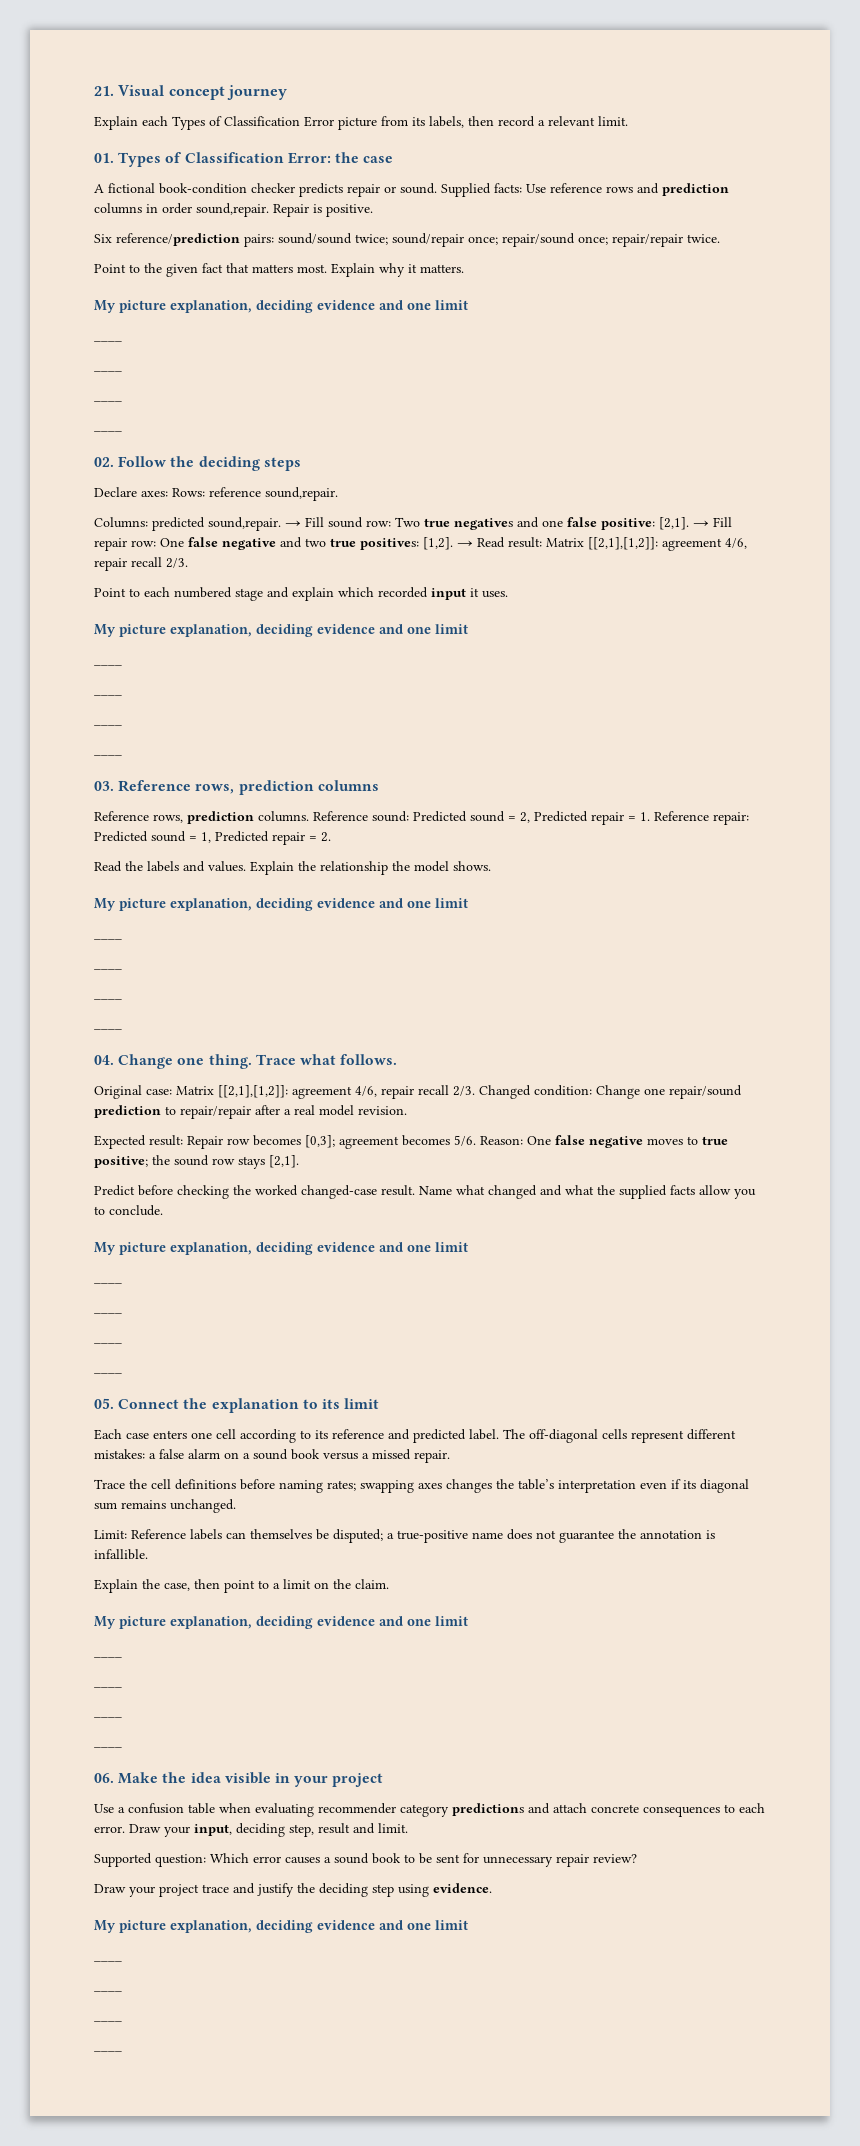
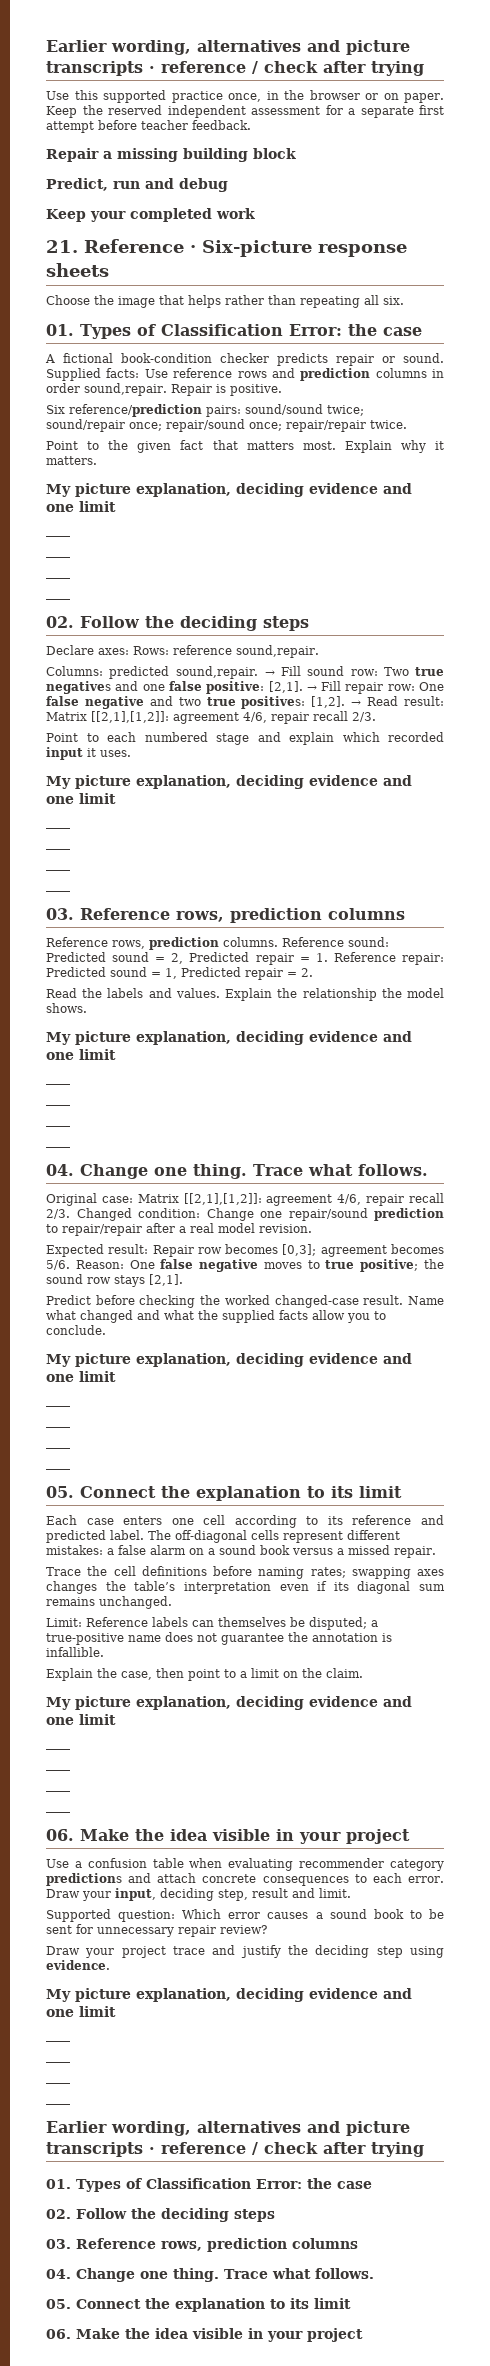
[94,85,287,100] [94,116,628,130] 21. Visual concept journey // Explain each Types of Classification Error picture from its labels, then record a relevant limit. -> [46,40,410,55] [46,61,424,76] [46,90,445,103] [46,105,444,118] [46,120,251,133] [46,148,296,162] [46,178,228,192] [46,208,255,222] [46,239,407,257] [46,263,109,277] [46,295,404,308] Earlier wording, alternatives and picture transcripts · reference / check after trying // Use this supported practice once, in the browser or on paper. Keep the reserved independent assessment for a separate first attempt before teacher feedback. // Repair a missing building block // Predict, run and debug // Keep your completed work // 21. Reference · Six-picture response sheets // Choose the image that helps rather than repeating all six.
(122, 2051) none -> [46,2121,410,2136] [46,2142,424,2157] [46,2178,372,2192] [46,2208,275,2222] [46,2238,358,2252] [46,2268,374,2282] [46,2298,351,2312] [46,2328,363,2342] // Earlier wording, alternatives and picture transcripts · reference / check after trying // 01. Types of Classification Error: the case // 02. Follow the deciding steps // 03. Reference rows, prediction columns // 04. Change one thing. Trace what follows. // 05. Connect the explanation to its limit // 06. Make the idea visible in your project

